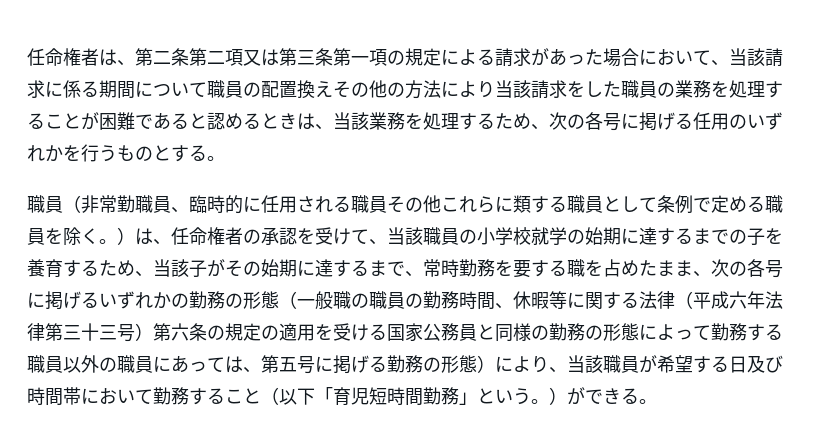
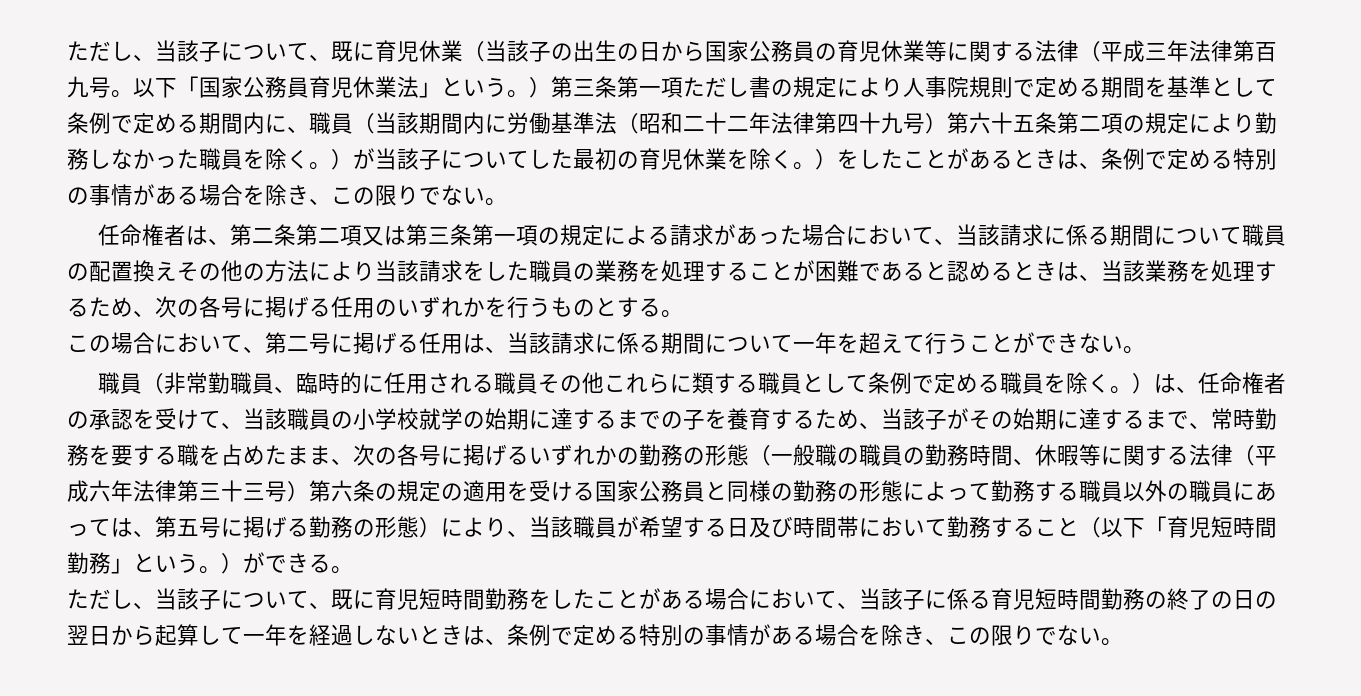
(27, 57) none -> [67,40,1277,62] [67,76,1277,98] [67,112,1277,134] [67,148,1277,170] [67,184,507,206] ただし、当該子について、既に育児休業（当該子の出生の日から国家公務員の育児休業等に関する法律（平成三年法律第百九号。以下「国家公務員育児休業法」という。）第三条第一項ただし書の規定により人事院規則で定める期間を基準として条例で定める期間内に、職員（当該期間内に労働基準法（昭和二十二年法律第四十九号）第六十五条第二項の規定により勤務しなかった職員を除く。）が当該子についてした最初の育児休業を除く。）をしたことがあるときは、条例で定める特別の事情がある場合を除き、この限りでない。 //
(225, 158) none -> [67,332,1145,354] // この場合において、第二号に掲げる任用は、当該請求に係る期間について一年を超えて行うことができない。
(657, 401) none -> [67,588,1277,610] [67,624,1123,646] // ただし、当該子について、既に育児短時間勤務をしたことがある場合において、当該子に係る育児短時間勤務の終了の日の翌日から起算して一年を経過しないときは、条例で定める特別の事情がある場合を除き、この限りでない。

